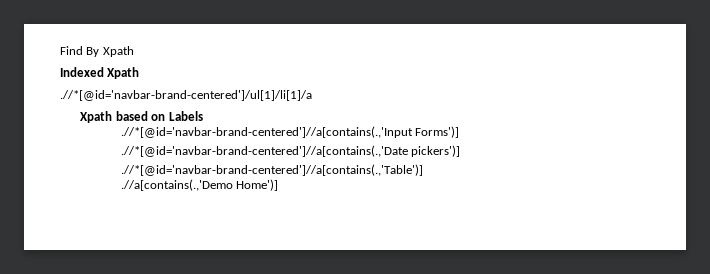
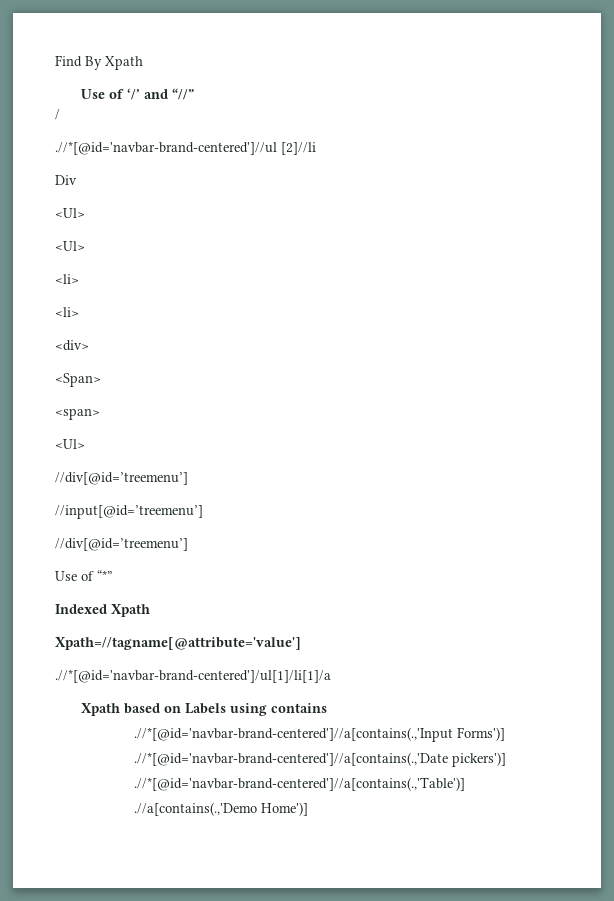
(134, 51) none -> [81,88,195,100] [55,109,60,120] [55,141,316,155] [55,175,77,185] [55,208,85,218] [55,241,85,251] [55,274,79,284] [55,307,79,317] [55,340,89,351] [55,373,101,387] [55,408,100,420] [55,439,85,449] [55,472,188,485] [55,505,203,519] [55,538,188,551] [55,570,112,581] // Use of ‘/’ and “//” // / // .//*[@id='navbar-brand-centered']//ul [2]//li // Div // <Ul> // <Ul> // <li> // <li> // <div> // <Span> // <span> // <Ul> // //div[@id=’treemenu’] // //input[@id=’treemenu’] // //div[@id=’treemenu’] // Use of “*”
(140, 73) none -> [55,637,301,650] // Xpath=//tagname[@attribute='value']
(203, 116) none -> [230,703,328,716] using contains

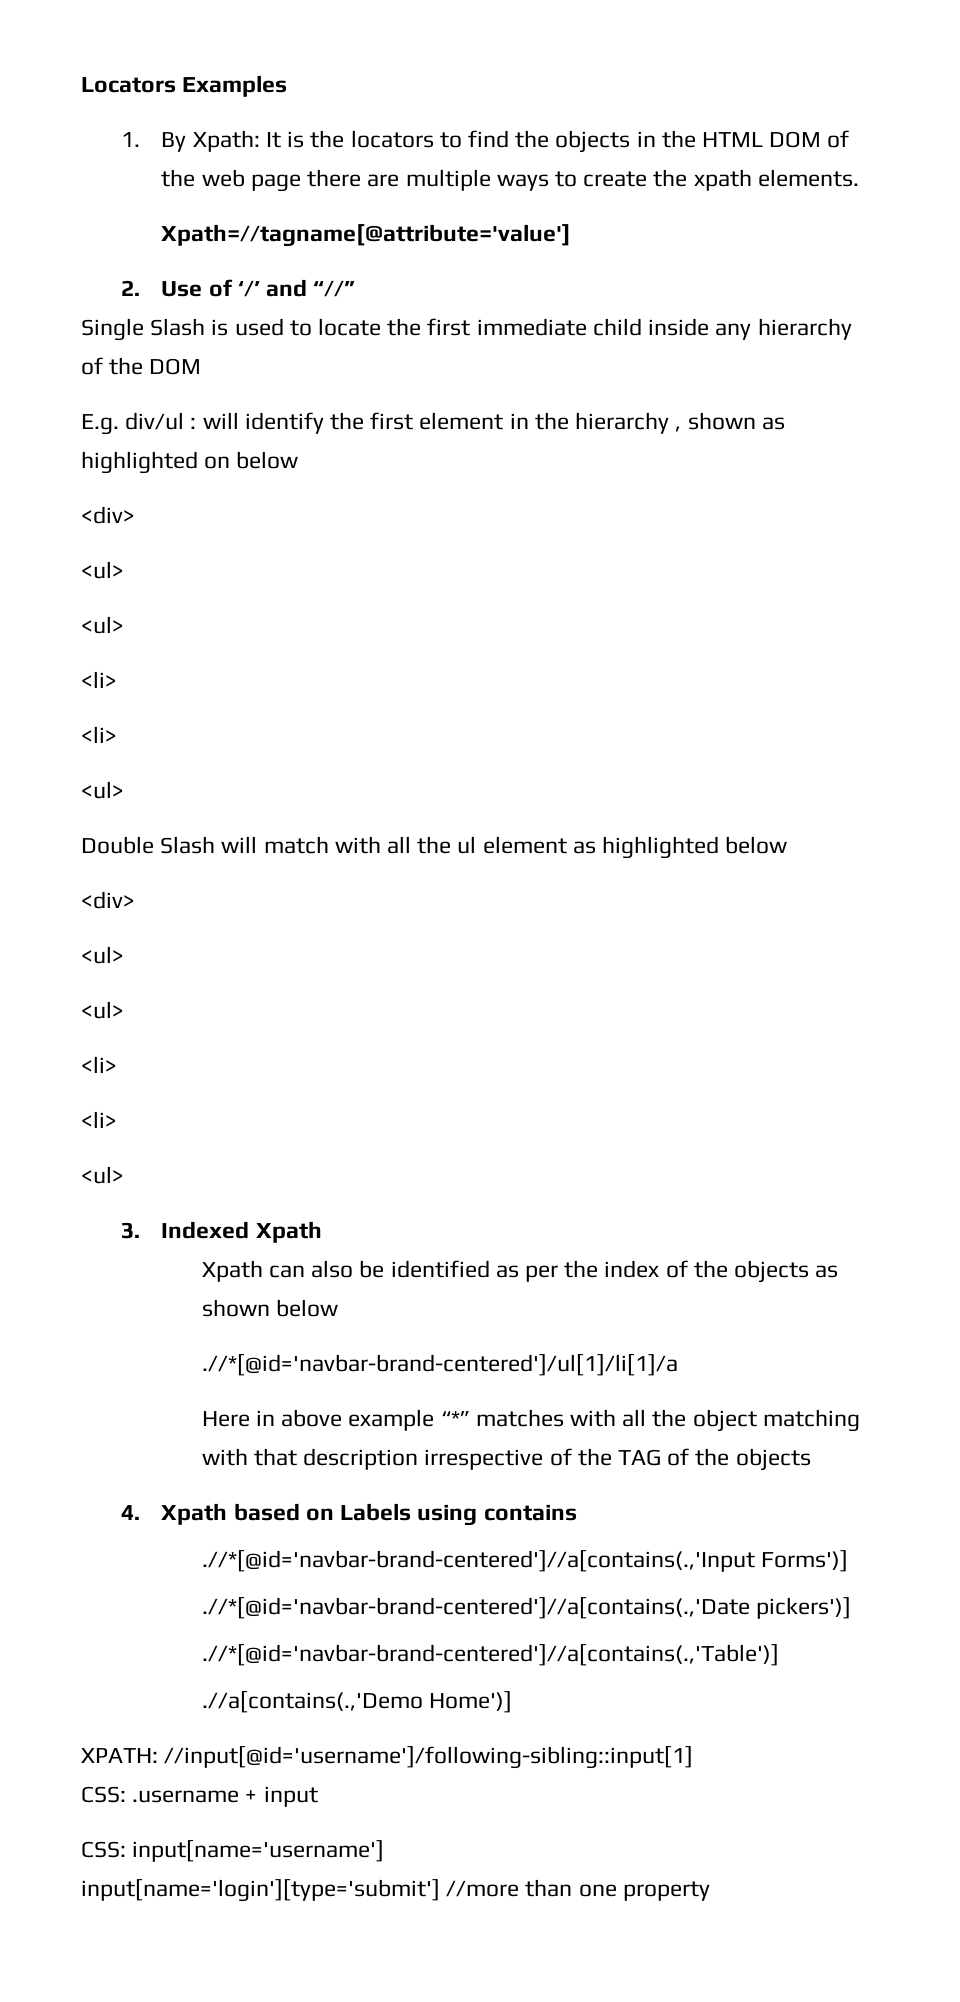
[55,55,143,70] Find By Xpath // -> [81,75,288,97] [121,130,850,153] [161,169,859,192] [161,224,572,247] [121,280,141,296] Locators Examples // 1. By Xpath: It is the locators to find the objects in the HTML DOM of the web page there are multiple ways to create the xpath elements. // Xpath=//tagname[@attribute='value'] // 2.
[55,109,60,120] [55,141,316,155] [55,175,77,185] [55,208,85,218] [55,241,85,251] [55,274,79,284] [55,307,79,317] [55,340,89,351] [55,373,101,387] [55,408,100,420] [55,439,85,449] [55,472,188,485] [55,505,203,519] [55,538,188,551] [55,570,112,581] [55,604,150,617] [55,637,301,650] [55,669,331,683] / // .//*[@id='navbar-brand-centered']//ul [2]//li // Div // <Ul> // <Ul> // <li> // <li> // <div> // <Span> // <span> // <Ul> // //div[@id=’treemenu’] // //input[@id=’treemenu’] // //div[@id=’treemenu’] // Use of “*” // Indexed Xpath // Xpath=//tagname[@attribute='value'] // .//*[@id='navbar-brand-centered']/ul[1]/li[1]/a // -> [81,318,852,341] [81,357,202,375] [81,412,785,435] [81,451,299,474] [81,506,135,524] [81,561,124,579] [81,616,124,634] [81,671,117,688] [81,726,117,743] [81,781,124,799] [81,836,788,859] [81,891,135,909] [81,946,124,964] [81,1001,124,1019] [81,1056,117,1073] [81,1111,117,1128] [81,1166,124,1184] [121,1221,322,1243] [201,1260,839,1283] [201,1299,338,1317] [201,1354,678,1376] [201,1409,860,1432] [201,1448,811,1471] [121,1505,141,1520] Single Slash is used to locate the first immediate child inside any hierarchy of the DOM // E.g. div/ul : will identify the first element in the hierarchy , shown as highlighted on below // <div> // <ul> // <ul> // <li> // <li> // <ul> // Double Slash will match with all the ul element as highlighted below // <div> // <ul> // <ul> // <li> // <li> // <ul> // 3. Indexed Xpath // Xpath can also be identified as per the index of the objects as shown below // .//*[@id='navbar-brand-centered']/ul[1]/li[1]/a // Here in above example “*” matches with all the object matching with that description irrespective of the TAG of the objects // 4.
(309, 809) none -> [81,1746,694,1769] [81,1786,318,1807] [81,1840,385,1862] [81,1879,710,1902] // XPATH: //input[@id='username']/following-sibling::input[1] // CSS: .username + input // CSS: input[name='username'] // input[name='login'][type='submit'] //more than one property

